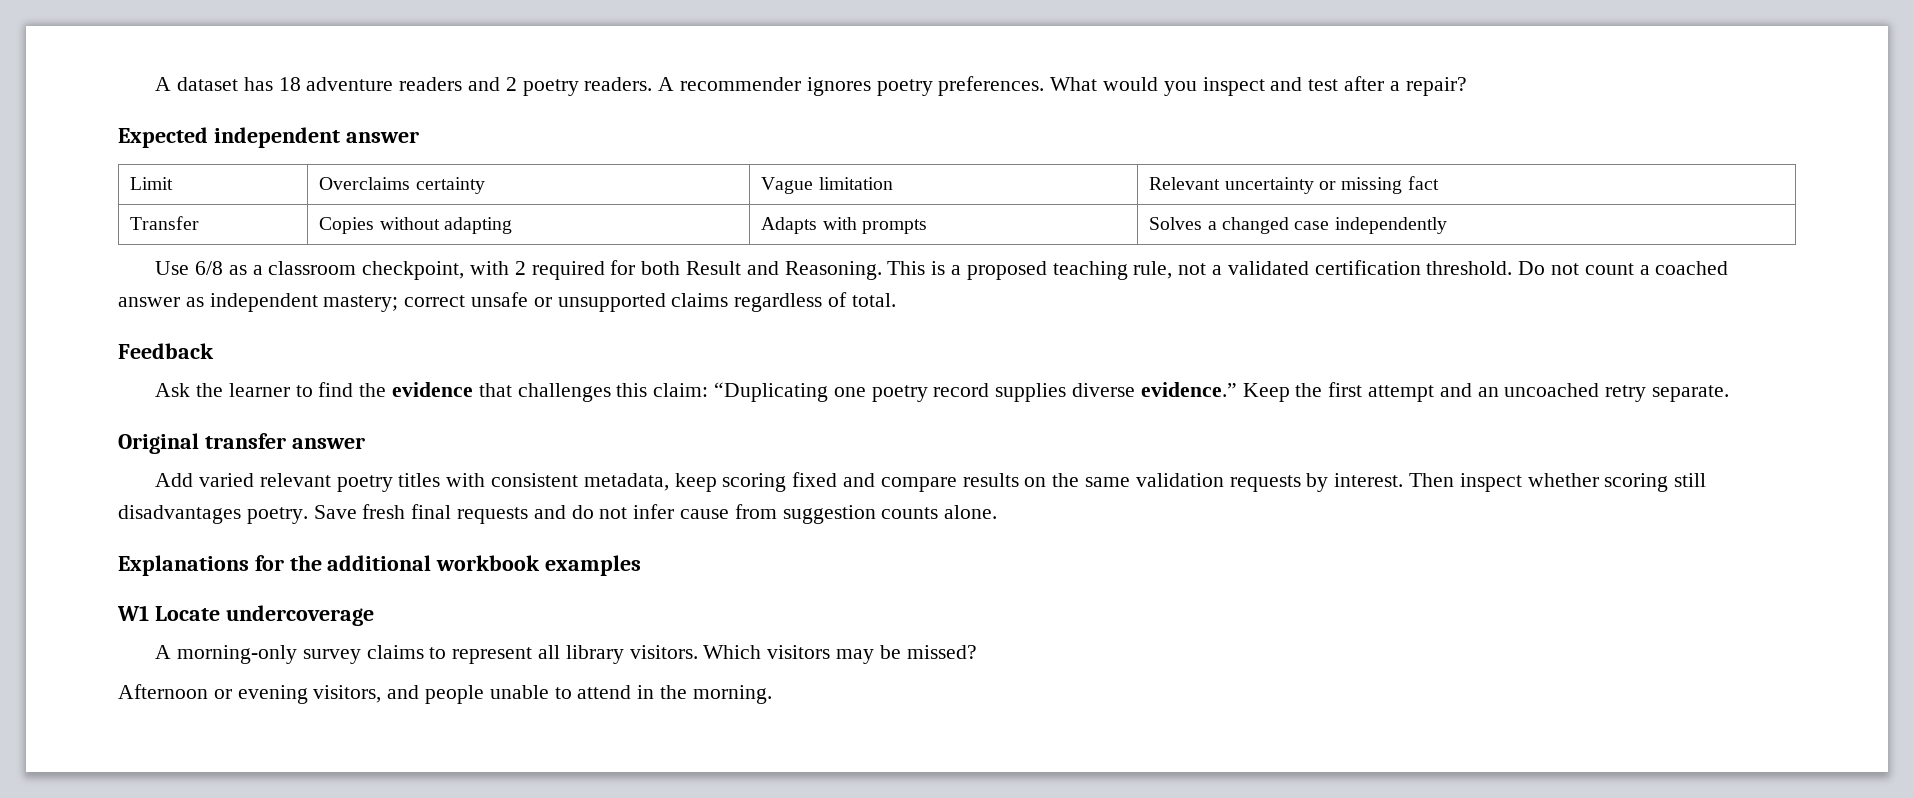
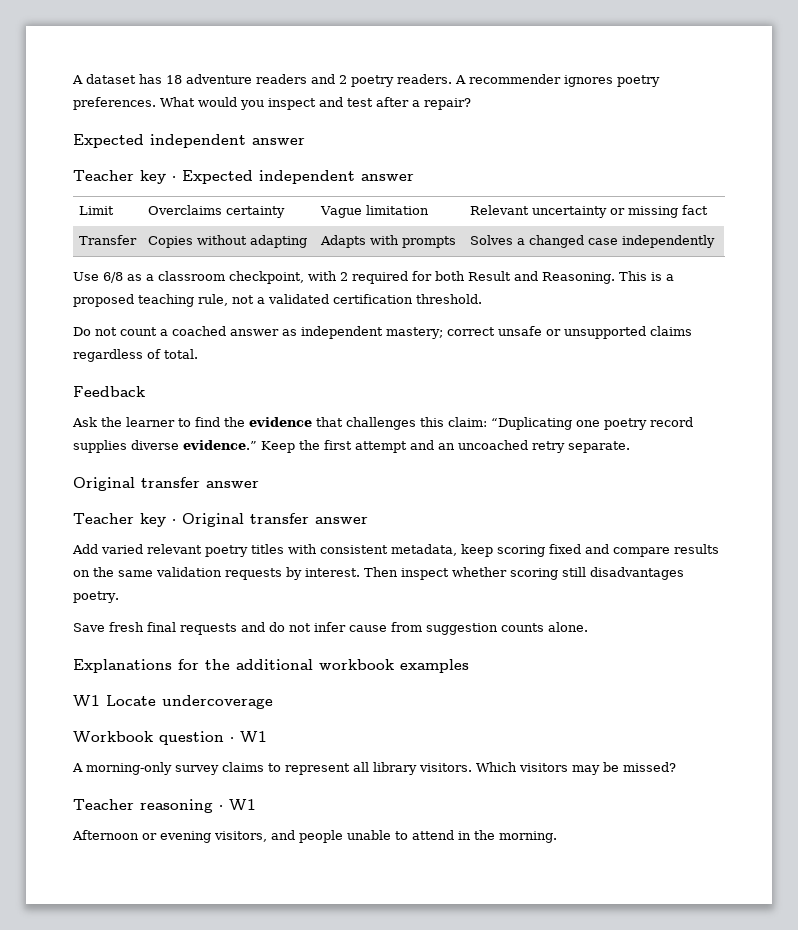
(419, 137) none -> [73,170,414,184] // Teacher key · Expected independent answer
(1513, 268) none -> (482, 299) //
(365, 443) none -> [73,513,368,527] // Teacher key · Original transfer answer
(308, 515) none -> (119, 597) //
(374, 615) none -> [73,731,267,745] // Workbook question · W1
(977, 652) none -> [73,799,256,813] // Teacher reasoning · W1

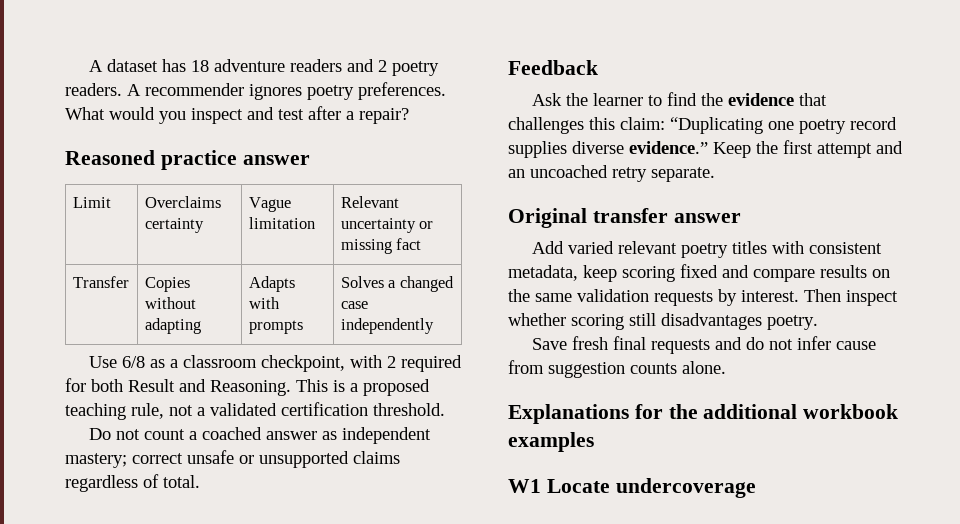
[73,134,305,148] [73,170,355,184] Expected independent answer // Teacher key · Expected independent -> [65,150,237,170] Reasoned practice
[73,513,368,527] // Teacher key · Original transfer answer -> (741, 218) none
[73,731,267,745] [72,762,676,775] [73,799,256,813] [72,830,557,843] // Workbook question · W1 // A morning-only survey claims to represent all library visitors. Which visitors may be missed? // Teacher reasoning · W1 // Afternoon or evening visitors, and people unable to attend in the morning. -> (756, 488) none

